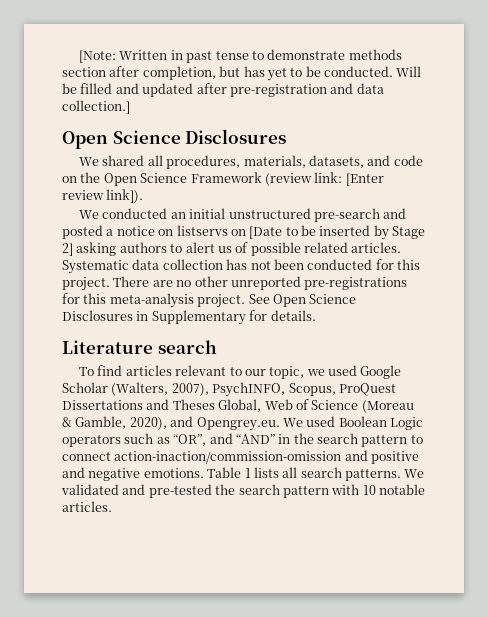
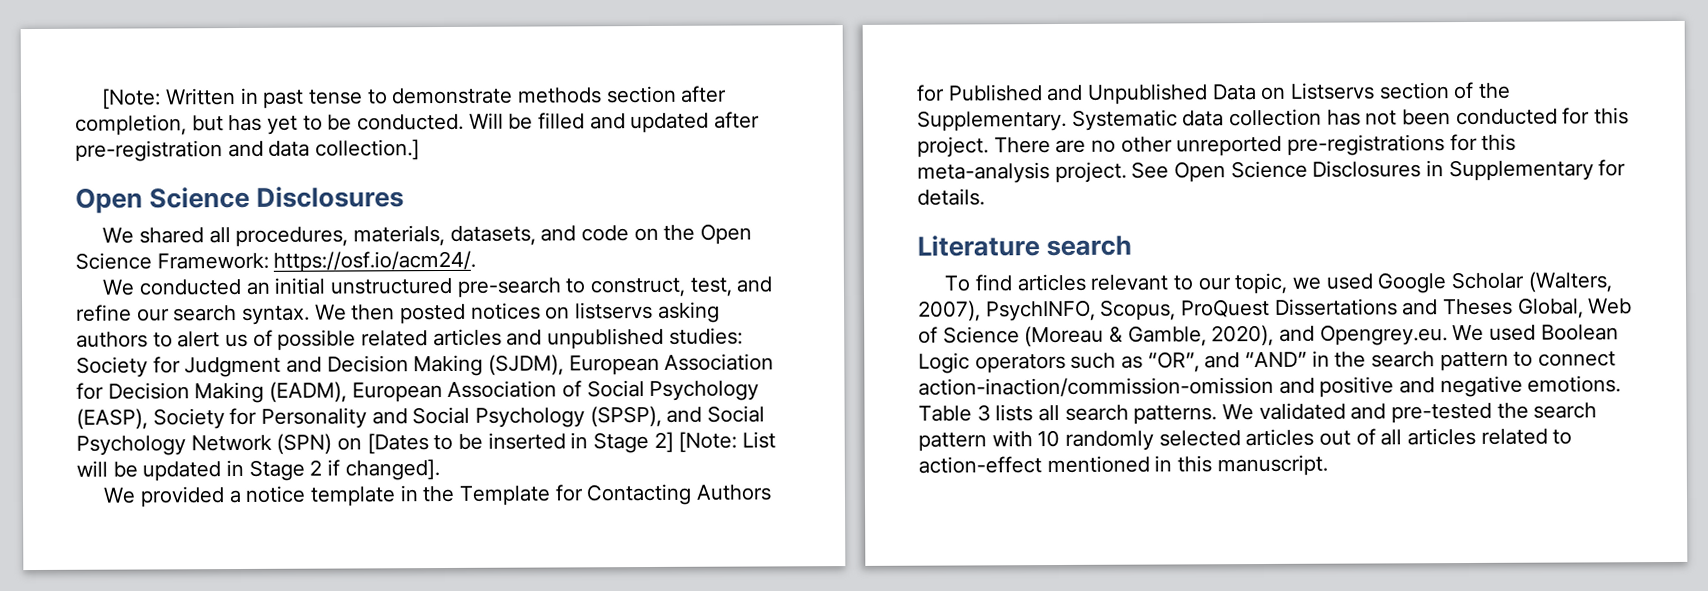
[190,172,384,186] [62,189,144,203] Framework (review link: [Enter review link]). -> [156,250,477,273] Framework: https://osf.io/acm24/.
[383,208,407,219] [62,225,426,240] [62,243,73,256] and posted a notice on listservs on [Date to be inserted by Stage 2] -> [565,276,773,298] [76,301,654,325] to construct, test, and refine our search syntax. We then posted notices on listservs
[351,242,402,253] articles. -> [432,327,743,350] [76,353,775,378] [76,380,760,404] [76,405,766,430] [76,431,777,456] [76,459,440,482] [103,483,773,508] [916,81,1512,105] [917,109,1067,132] articles and unpublished studies: Society for Judgment and Decision Making (SJDM), European Association for Decision Making (EADM), European Association of Social Psychology (EASP), Society for Personality and Social Psychology (SPSP), and Social Psychology Network (SPN) on [Dates to be inserted in Stage 2] [Note: List will be updated in Stage 2 if changed]. // We provided a notice template in the Template for Contacting Authors for Published and Unpublished Data on Listservs section of the Supplementary.
[244,468,251,478] 1 -> [976,404,991,422] 3
[379,484,425,495] [62,501,112,512] notable articles. -> [1065,427,1573,451] [918,454,1328,477] randomly selected articles out of all articles related to action-effect mentioned in this manuscript.

